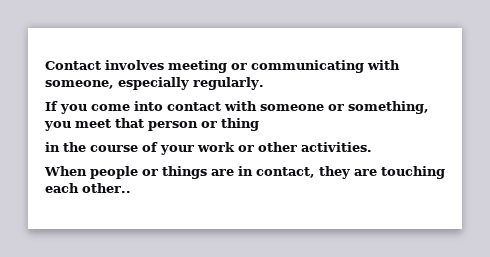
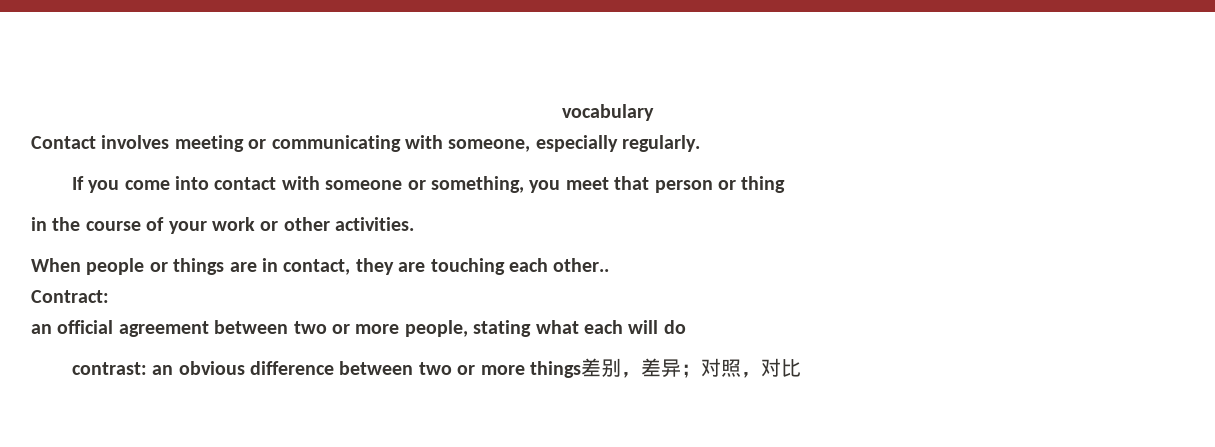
(45, 65) none -> [562,104,654,121] vocabulary //
(131, 188) none -> [31,290,109,303] [31,320,686,337] [71,358,801,378] // Contract: // an official agreement between two or more people, stating what each will do // contrast: an obvious difference between two or more things差别，差异；对照，对比

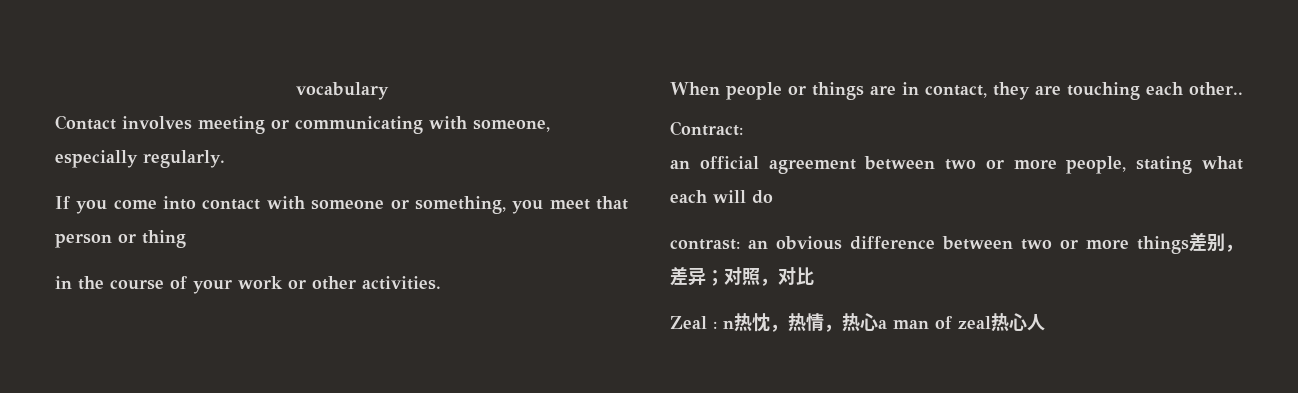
(801, 368) none -> [670,313,1045,332] // Zeal : n热忱，热情，热心a man of zeal热心人

